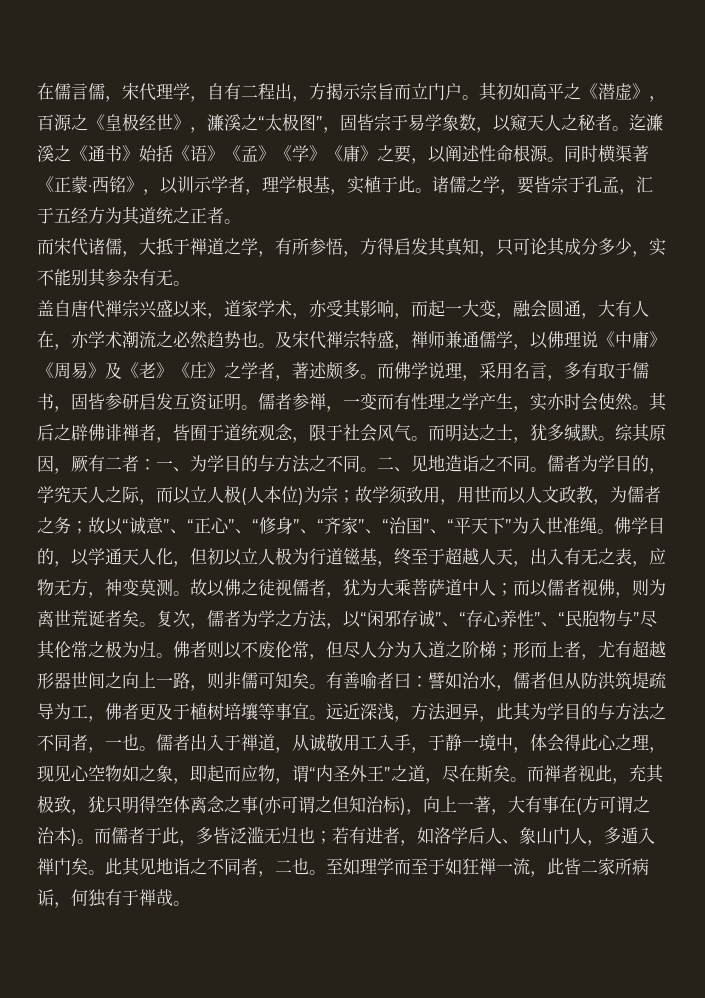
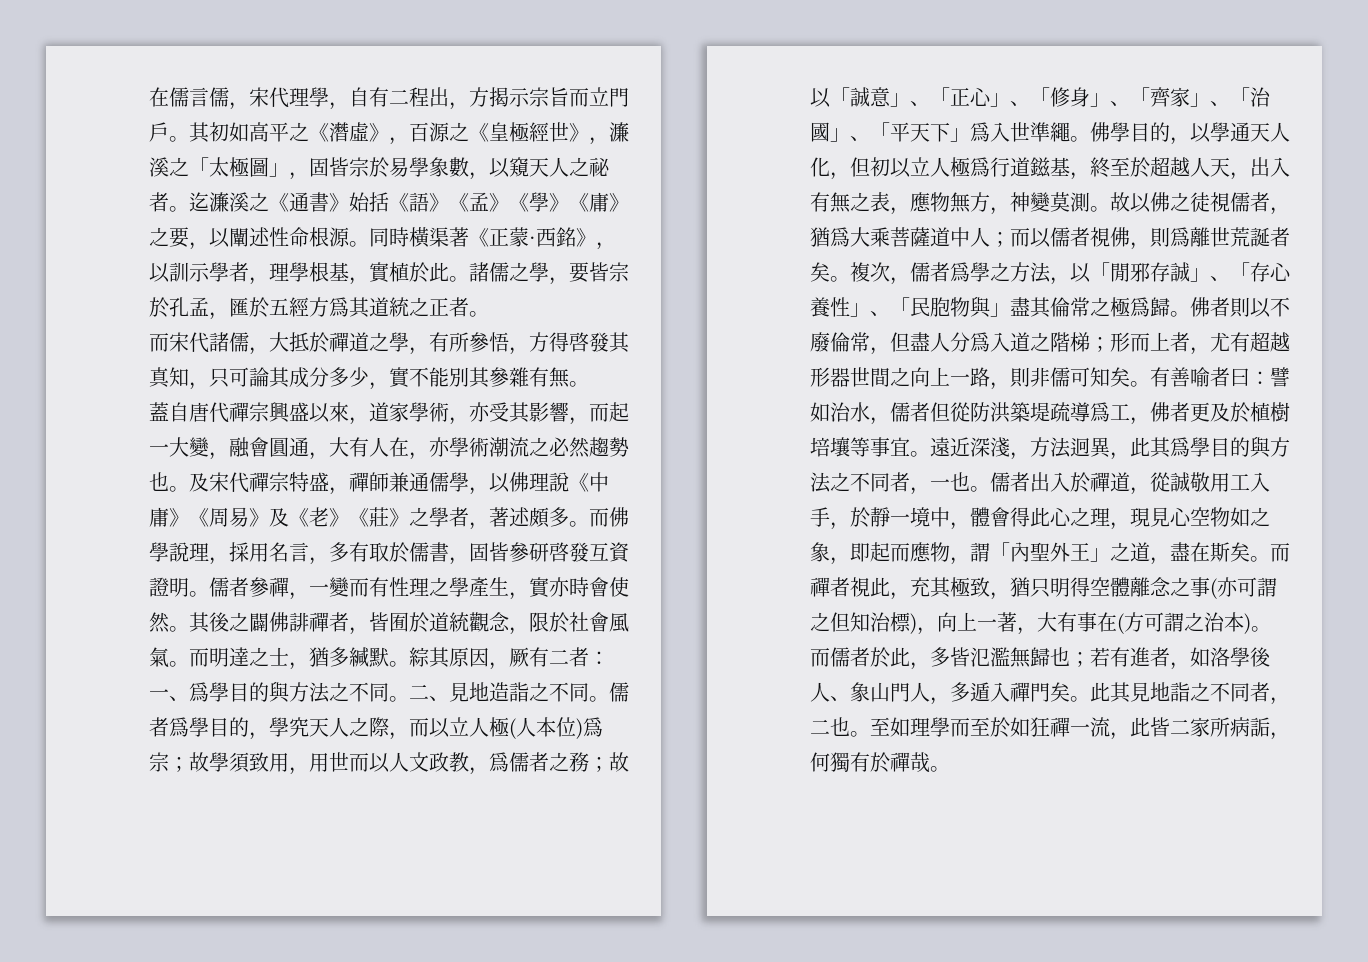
[173,83,190,100] 学 -> [309,87,329,107] 學
[428,83,462,100] 门户 -> [609,88,629,107] [149,122,169,142] 門戶
[598,83,632,100] 潜虚 -> [329,122,369,142] 潛虛
[122,113,156,131] 极经 -> [509,122,549,142] 極經
[258,113,596,133] “太极图”，固皆宗于易学象数，以窥天人之秘 -> [189,157,610,180] 「太極圖」，固皆宗於易學象數，以窺天人之祕
[105,145,122,162] 书 -> [309,192,329,212] 書
[190,145,207,162] 语 -> [409,192,429,212] 語
[292,145,309,162] 学 -> [529,192,549,212] 學
[445,145,462,162] 阐 -> [229,228,249,247] 闡
[581,145,615,163] 时横 -> [389,227,429,248] 時橫
[109,176,653,195] [37,206,173,225] 铭》，以训示学者，理学根基，实植于此。诸儒之学，要皆宗于孔孟，汇于五经方为其道统 -> [556,227,616,250] [149,262,629,285] [149,297,409,320] 銘》，以訓示學者，理學根基，實植於此。諸儒之學，要皆宗於孔孟，匯於五經方爲其道統
[88,238,105,255] 诸 -> [209,332,229,352] 諸
[173,238,326,257] 于禅道之学，有所参 -> [309,332,489,355] 於禪道之學，有所參
[394,238,428,255] 启发 -> [569,332,609,352] 啓發
[530,238,547,255] 论 -> [249,367,269,387] 論
[649,238,666,256] [37,268,190,287] [37,300,292,319] 实不能别其参杂有无。 // 盖自唐代禅宗兴盛以来，道家学术 -> [389,367,589,388] [149,402,449,425] 實不能別其參雜有無。 // 蓋自唐代禪宗興盛以來，道家學術
[377,300,394,317] 响 -> [549,402,569,422] 響
[479,300,564,319] 变，融会圆 -> [189,437,289,460] 變，融會圓
[88,331,122,348] 学术 -> [449,437,489,457] 學術
[207,331,241,348] 趋势 -> [589,437,629,457] 趨勢
[326,331,343,348] 禅 -> [249,472,269,492] 禪
[411,330,513,348] 禅师兼通儒学 -> [349,472,469,492] 禪師兼通儒學
[581,331,598,348] 说 -> [549,472,569,492] 說
[190,361,258,379] 庄》之学 -> [369,507,449,527] 莊》之學
[326,361,344,380] 颇 -> [529,507,550,528] 頗
[411,362,496,381] 学说理，采 -> [149,542,249,565] 學說理，採
[615,362,649,379] [37,392,667,412] [37,424,633,443] 于儒书，固皆参研启发互资证明。儒者参禅，一变而有性理之学产生，实亦时会使然。其后之辟佛诽禅者，皆囿于道统观念，限于社会风气。而明达之士，犹多缄默。综 -> [389,542,630,565] [149,577,629,600] [149,612,629,635] [149,647,430,670] 於儒書，固皆參研啓發互資證明。儒者參禪，一變而有性理之學產生，實亦時會使然。其後之闢佛誹禪者，皆囿於道統觀念，限於社會風氣。而明達之士，猶多緘默。綜
[190,455,275,472] 为学目的与 -> [189,681,290,703] 爲學目的與
[411,455,479,472] 见地造诣 -> [449,682,529,702] 見地造詣
[581,455,666,474] [37,486,54,503] 为学目的，学 -> [169,717,289,740] 爲學目的，學
[122,486,140,503] 际 -> [369,717,389,737] 際
[224,485,241,503] 极 -> [489,717,509,737] 極
[304,486,407,504] 为宗；故学须 -> [583,717,603,737] [149,752,249,773] 爲宗；故學須
[610,486,661,503] [37,517,648,535] 为儒者之务；故以“诚意”、“正心”、“修身”、“齐家”、“治国”、“平天下”为入世准绳。佛学 -> [489,752,629,772] [810,87,1271,108] [810,122,1130,142] 爲儒者之務；故以「誠意」、「正心」、「修身」、「齊家」、「治國」、「平天下」爲入世準繩。佛學
[88,548,105,565] 学 -> [1210,122,1230,142] 學
[275,547,666,567] [37,578,666,598] [37,610,173,627] 极为行道镃基，终至于超越人天，出入有无之表，应物无方，神变莫测。故以佛之徒视儒者，犹为大乘菩萨道中人；而以儒者视佛，则为离世荒诞者矣。复 -> [950,157,1290,180] [810,192,1290,215] [810,227,1290,250] [810,262,870,282] 極爲行道鎡基，終至於超越人天，出入有無之表，應物無方，神變莫測。故以佛之徒視儒者，猶爲大乘菩薩道中人；而以儒者視佛，則爲離世荒誕者矣。複
[241,610,275,627] 为学 -> [950,262,990,282] 爲學
[360,609,657,628] [37,640,479,660] “闲邪存诚”、“存心养性”、“民胞物与”尽其伦常之极为归。佛者则以不废伦常，但尽人分为入道之阶 -> [1090,262,1292,282] [810,296,1290,318] [810,332,1070,355] 「閒邪存誠」、「存心養性」、「民胞物與」盡其倫常之極爲歸。佛者則以不廢倫常，但盡人分爲入道之階
[88,672,105,689] 间 -> [870,368,890,387] 間
[207,672,224,689] 则 -> [1010,367,1030,388] 則
[564,672,667,690] [37,703,71,720] 从防洪筑堤疏导为 -> [950,402,1110,423] 從防洪築堤疏導爲
[173,703,224,720] 于植树 -> [1230,402,1290,423] 於植樹
[326,702,615,722] 远近深浅，方法迥异，此其为学目的与 -> [930,436,1271,460] 遠近深淺，方法迥異，此其爲學目的與
[224,734,326,753] 于禅道，从诚 -> [1070,472,1190,495] 於禪道，從誠
[428,734,462,751] 于静 -> [850,507,891,528] 於靜
[530,734,564,752] 体会 -> [970,507,1010,527] 體會
[37,765,71,782] 现见 -> [1130,507,1170,527] 現見
[241,765,459,784] 应物，谓“内圣外王”之道，尽 -> [910,542,1190,565] 應物，謂「內聖外王」之道，盡
[544,765,595,782] 禅者视 -> [810,577,870,597] 禪者視
[37,795,105,815] 极致，犹 -> [950,577,1030,600] 極致，猶
[173,796,207,813] 体离 -> [1110,577,1150,597] 體離
[298,796,315,813] 谓 -> [1257,577,1277,597] 謂
[383,796,401,813] 标 -> [890,612,911,632] 標
[616,796,633,813] 谓 -> [1164,612,1184,632] 謂
[145,827,162,844] 于 -> [870,647,890,668] 於
[230,826,298,844] 泛滥无归 -> [970,647,1050,668] 氾濫無歸
[366,827,383,844] 进 -> [1130,647,1150,667] 進
[451,827,485,844] 学后 -> [1230,647,1271,667] 學後
[553,827,570,844] 门 -> [890,683,910,702] 門
[37,858,71,875] 禅门 -> [1010,682,1050,702] 禪門
[139,858,190,875] 见地诣 -> [1130,682,1190,702] 見地詣
[377,858,496,875] 学而至于如狂禅 -> [930,717,1070,738] 學而至於如狂禪
[37,889,156,908] 诟，何独有于禅 -> [1250,717,1290,740] [810,752,910,773] 詬，何獨有於禪

